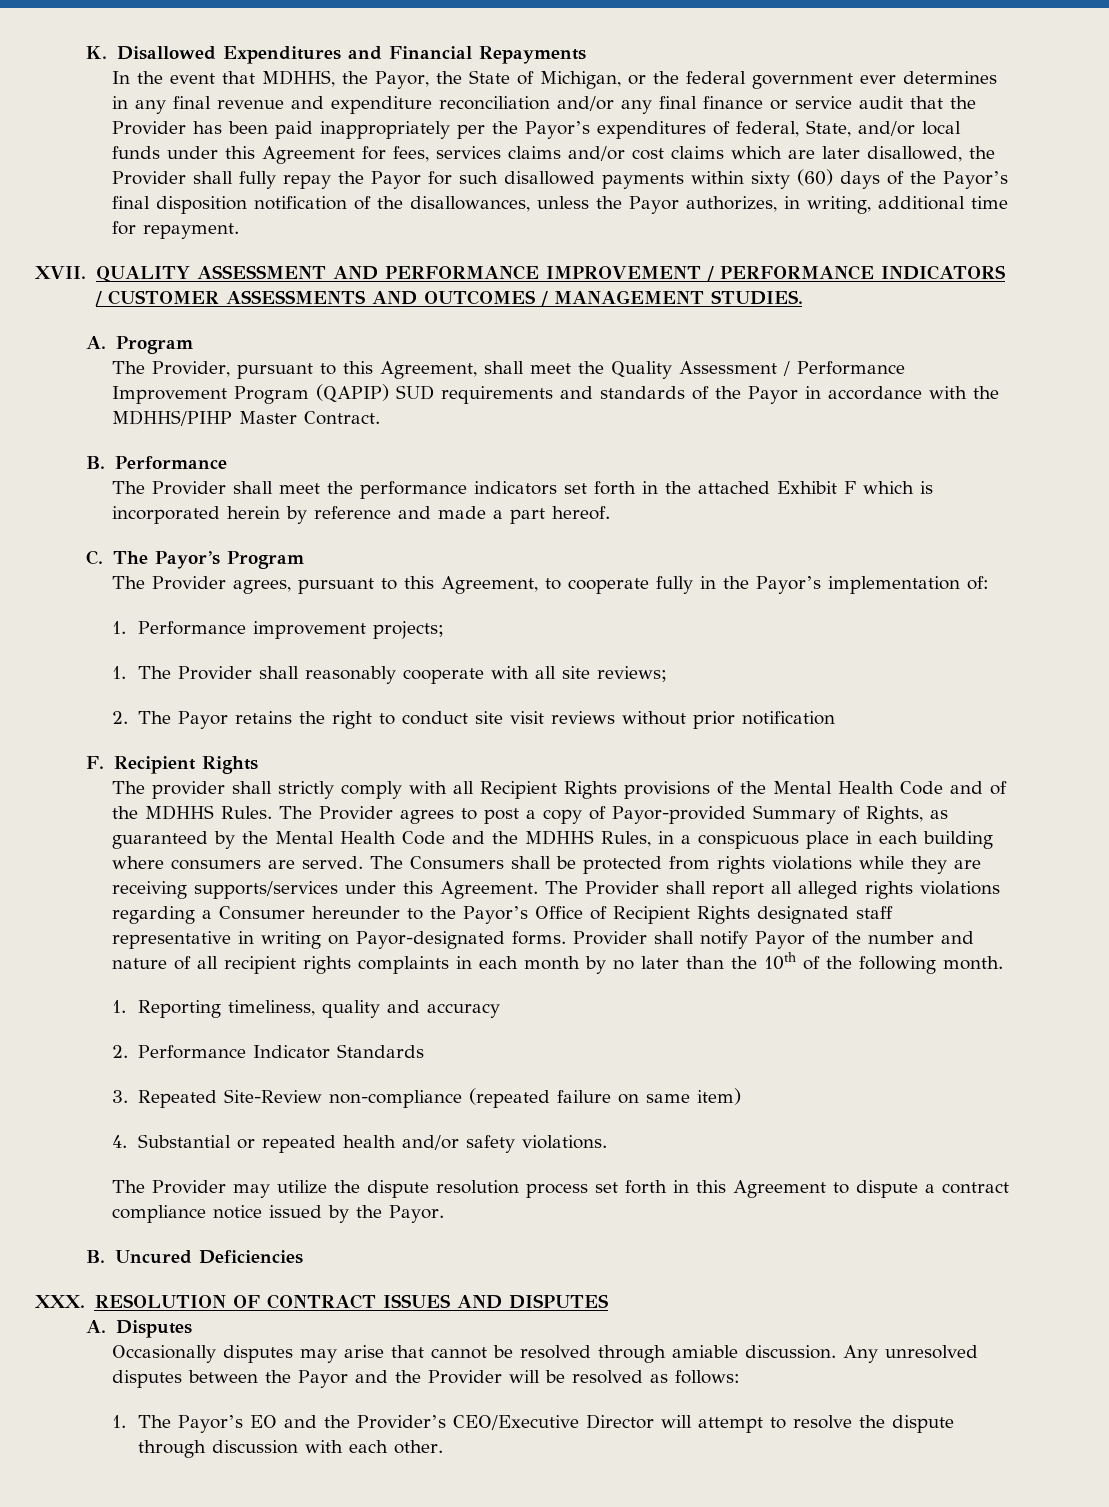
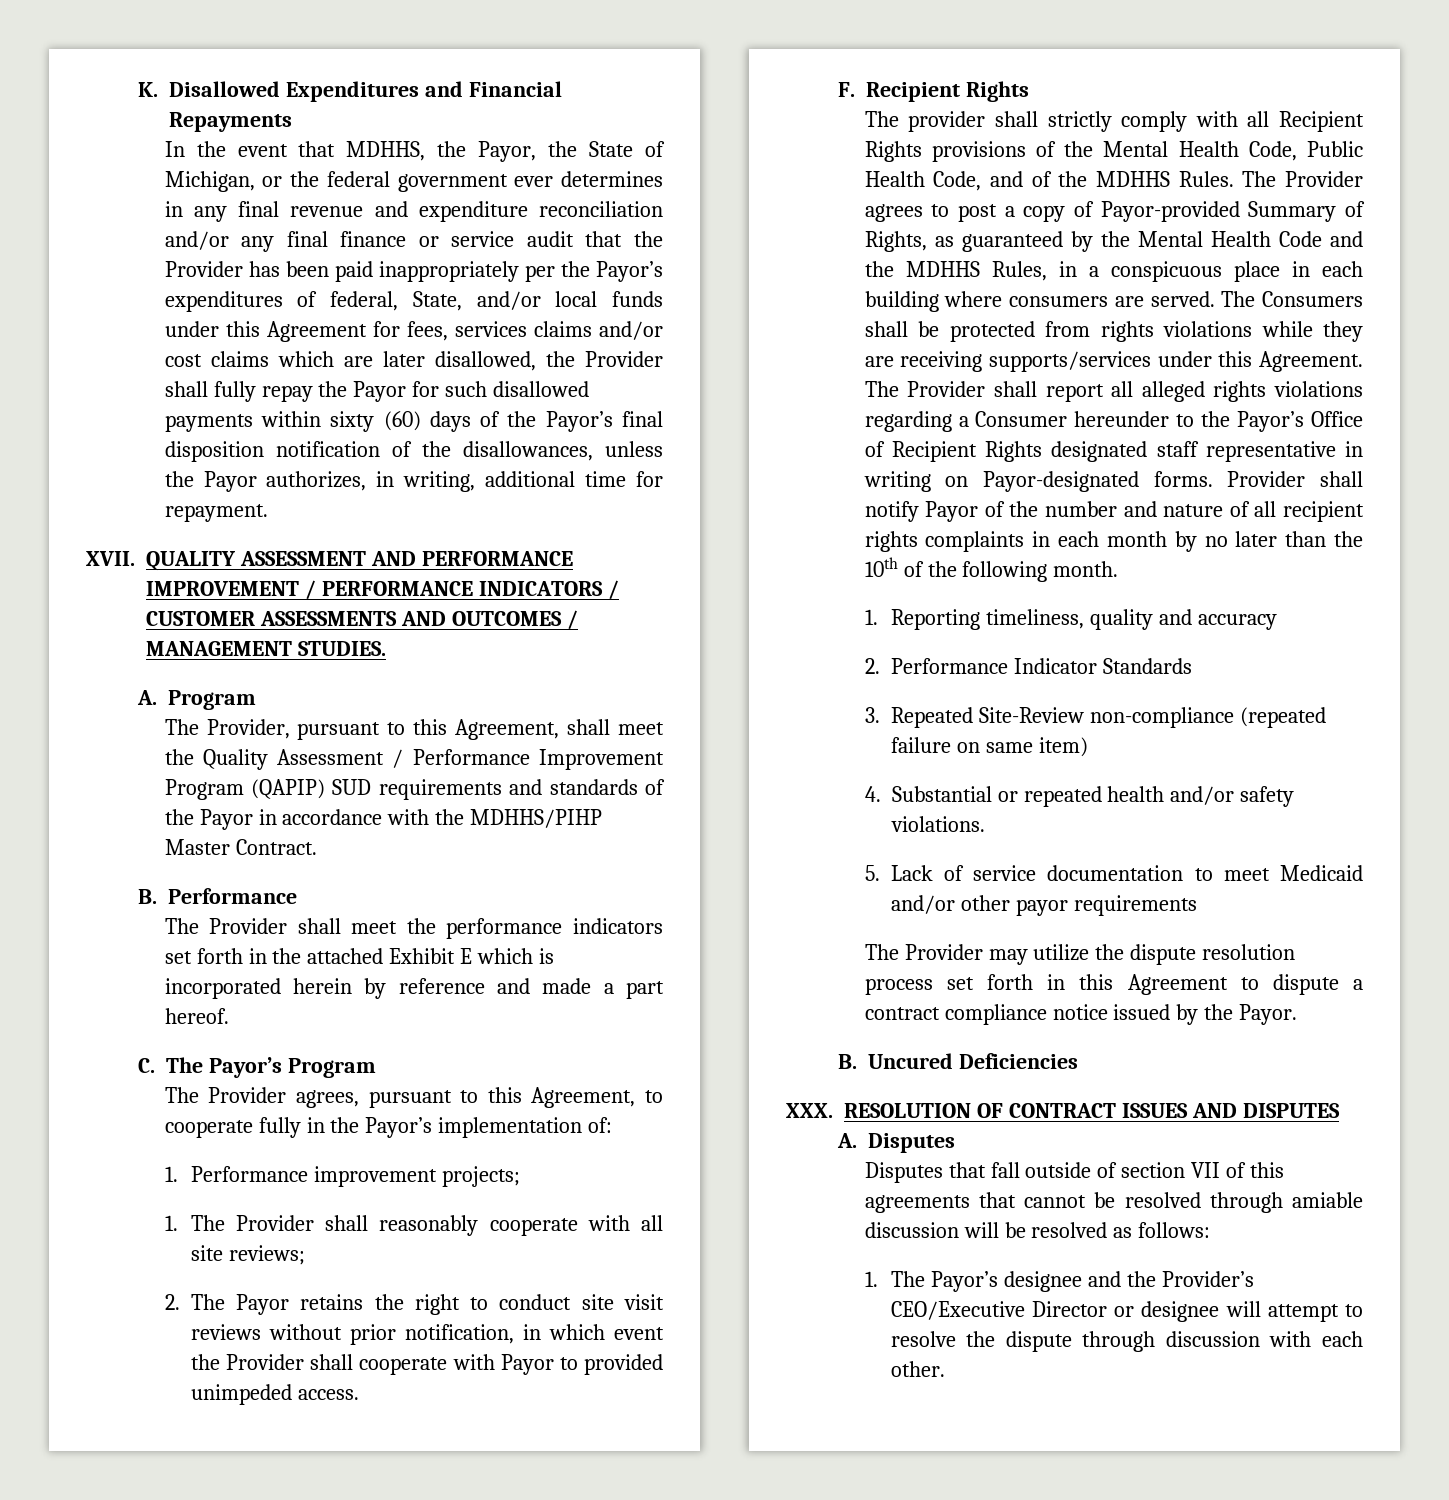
[844,481,857,494] F -> [460,948,473,964] E
[741,711,835,725] notification -> [404,1324,664,1344] [190,1354,664,1375] [190,1384,359,1405] notification, in which event the Provider shall cooperate with Payor to provided unimpeded access.
[900,781,944,795] Code -> [1248,141,1363,161] [864,171,982,191] Code, Public Health Code,
(607, 1142) none -> [864,865,1363,881] [890,895,1197,916] // 5. Lack of service documentation to meet Medicaid and/or other payor requirements
[112,1345,385,1363] Occasionally disputes may arise -> [864,1162,1285,1183] [864,1195,970,1213] Disputes that fall outside of section VII of this agreements
[745,1345,979,1363] [112,1370,503,1388] discussion. Any unresolved disputes between the Payor and the Provider -> [864,1222,959,1238] discussion
[249,1415,277,1428] EO -> [1003,1271,1082,1292] designee
(654, 1421) none -> [1114,1301,1220,1322] or designee

